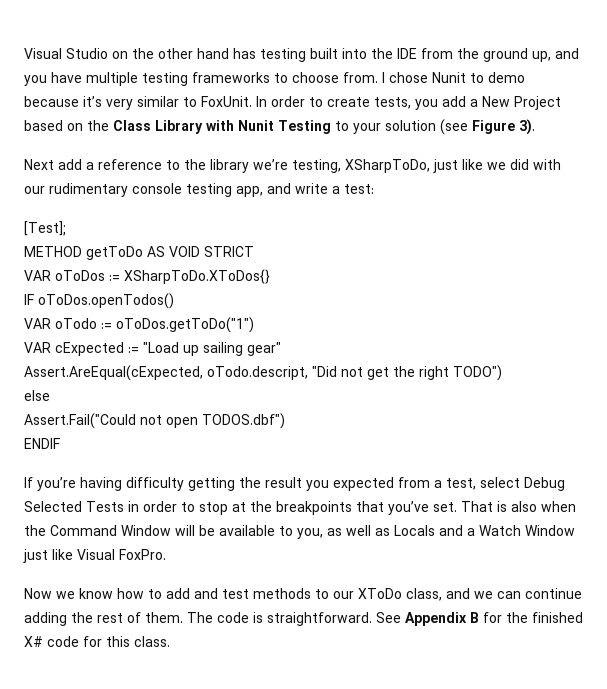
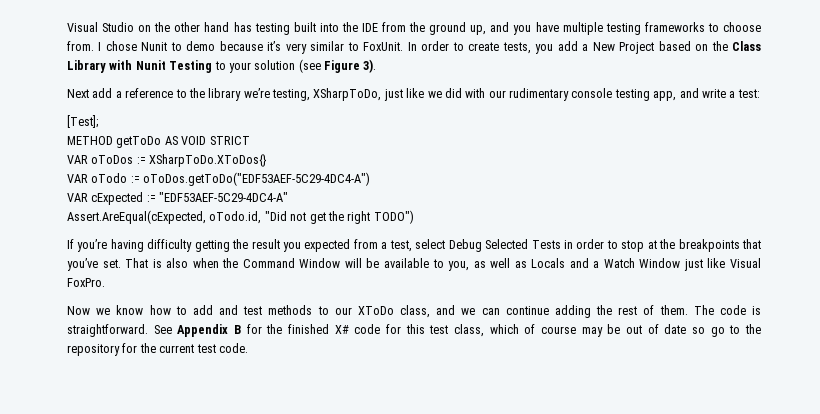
[24,293,174,309] // IF oToDos.openTodos() -> (268, 160) none
[116,317,254,333] oToDos.getToDo("1") -> [143,172,371,186] oToDos.getToDo("EDF53AEF-5C29-4DC4-A")
[143,342,281,356] "Load up sailing gear" -> [159,192,289,202] "EDF53AEF-5C29-4DC4-A"
[207,366,308,380] oTodo.descript, -> [209,211,262,224] oTodo.id,
[24,390,50,401] [24,413,285,429] [24,438,60,449] // else // Assert.Fail("Could not open TODOS.dbf") // ENDIF -> (414, 217) none
[134,636,170,647] class. -> [429,324,761,337] [67,343,248,356] test class, which of course may be out of date so go to the repository for the current test code.

